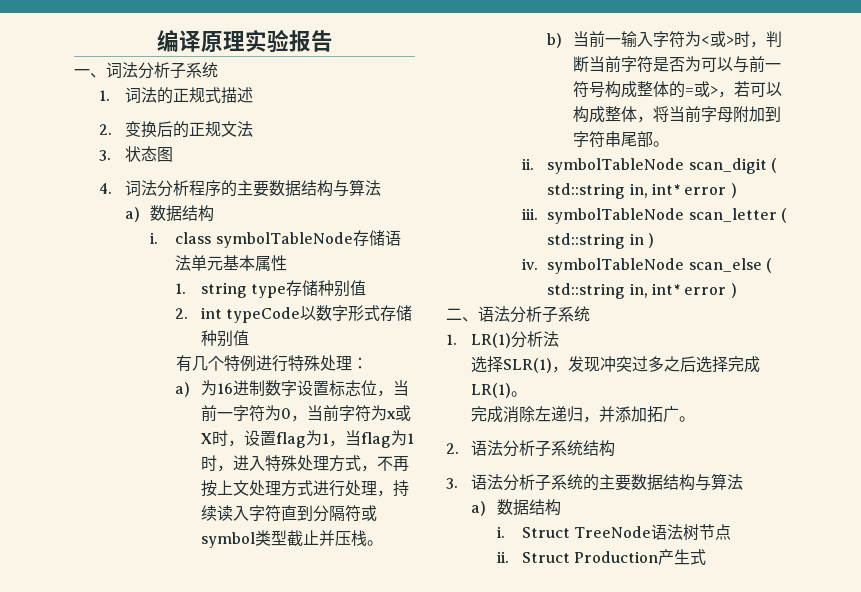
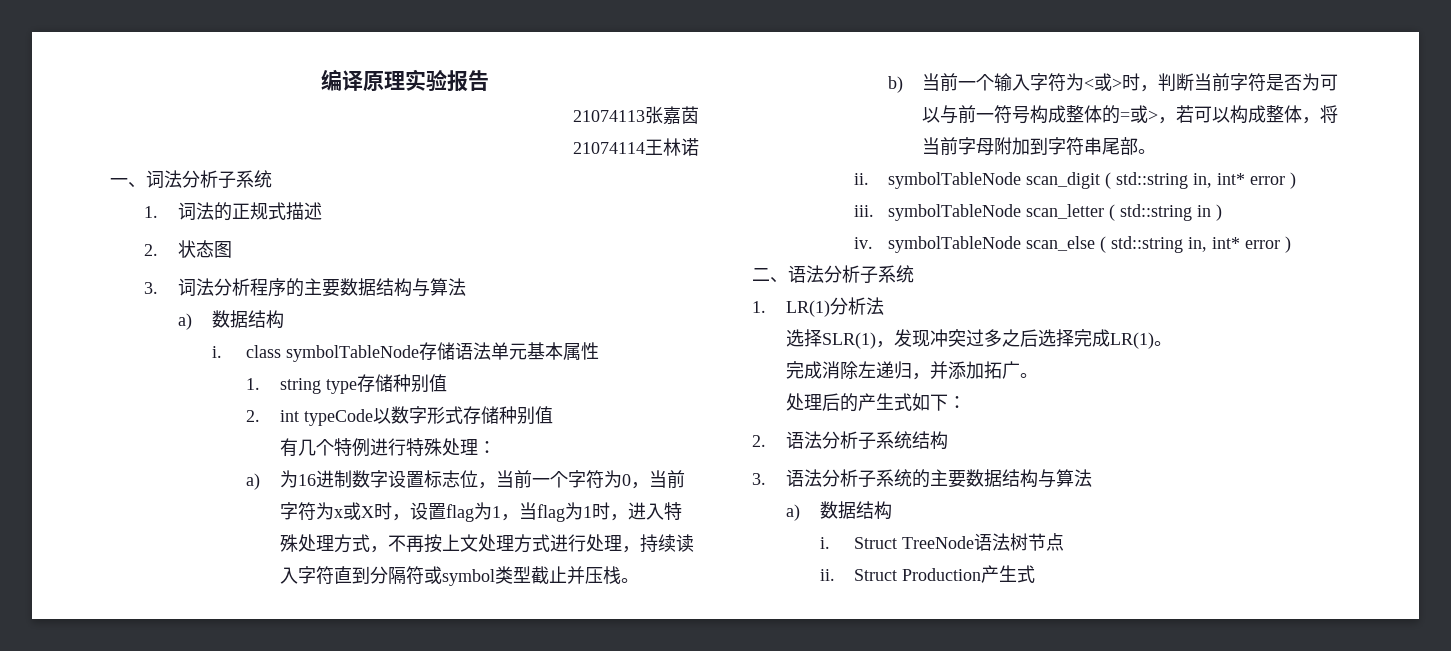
(333, 41) none -> [573,106,699,124] [573,138,699,156] // 21074113张嘉茵 // 21074114王林诺
[124,121,253,138] [99,150,112,161] 变换后的正规文法 // 3. -> (158, 250) none
[99,183,113,194] 4. -> [143,282,158,294] 3.
(233, 415) none -> [549,471,568,488] 个
(621, 41) none -> [975,74,994,91] 个
(696, 419) none -> [785,393,966,412] // 处理后的产生式如下：

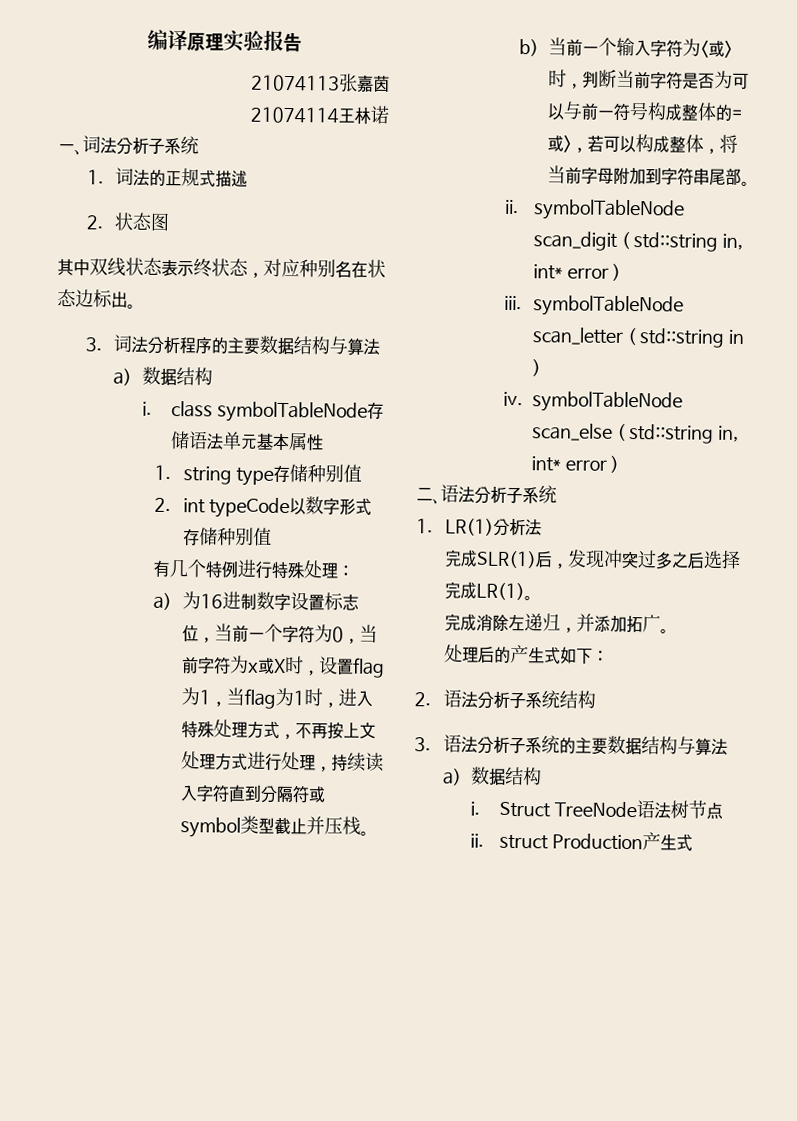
(232, 249) none -> [57,257,386,279] [57,289,136,309] // 其中双线状态表示终状态，对应种别名在状态边标出。
[785,329,876,349] 选择SLR(1) -> [443,549,553,569] 完成SLR(1)后
[853,569,897,581] Struct -> [499,834,550,850] struct

